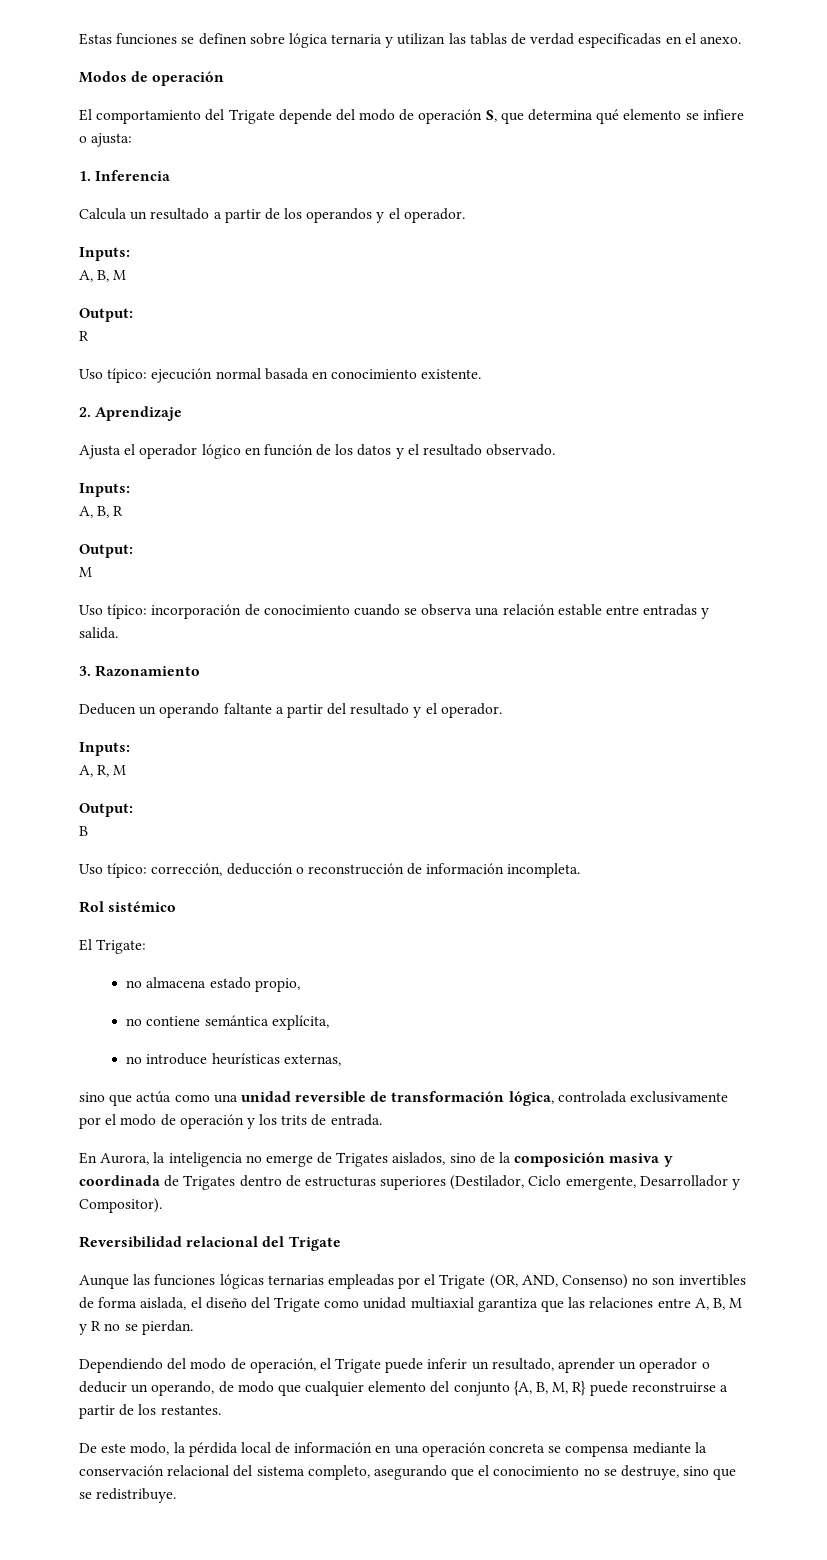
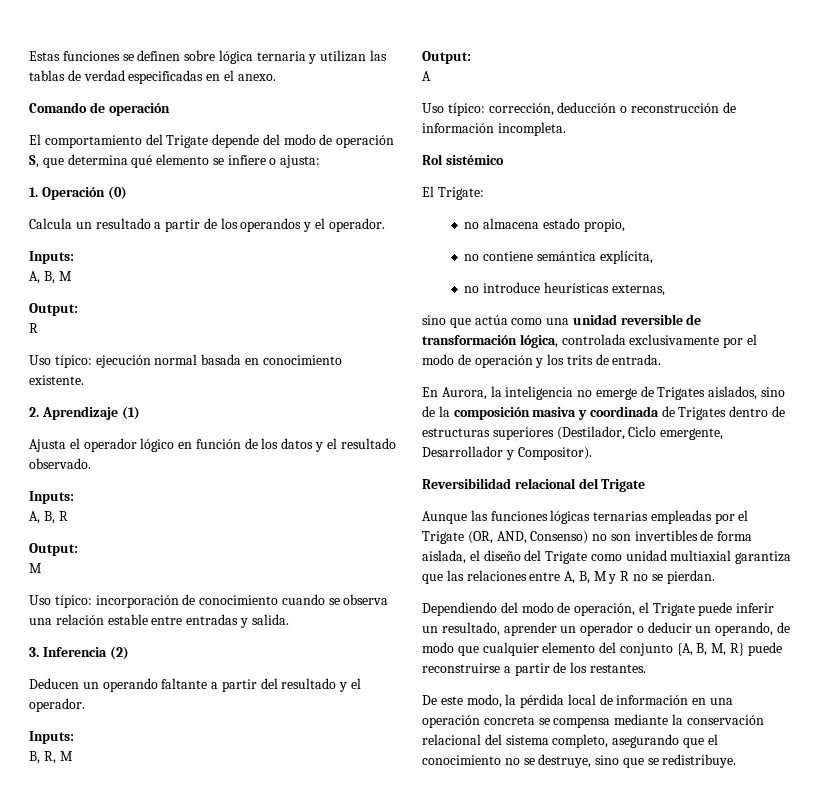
[79,71,127,83] Modos -> [29,102,87,113] Comando
[95,170,171,181] Inferencia -> [41,186,127,200] Operación (0)
(183, 413) none -> [121,406,140,420] (1)
[95,665,201,677] Razonamiento -> [42,646,129,660] Inferencia (2)
[79,765,93,777] A, -> [29,751,40,764] B,
[79,826,88,836] B -> [422,71,431,81] A

